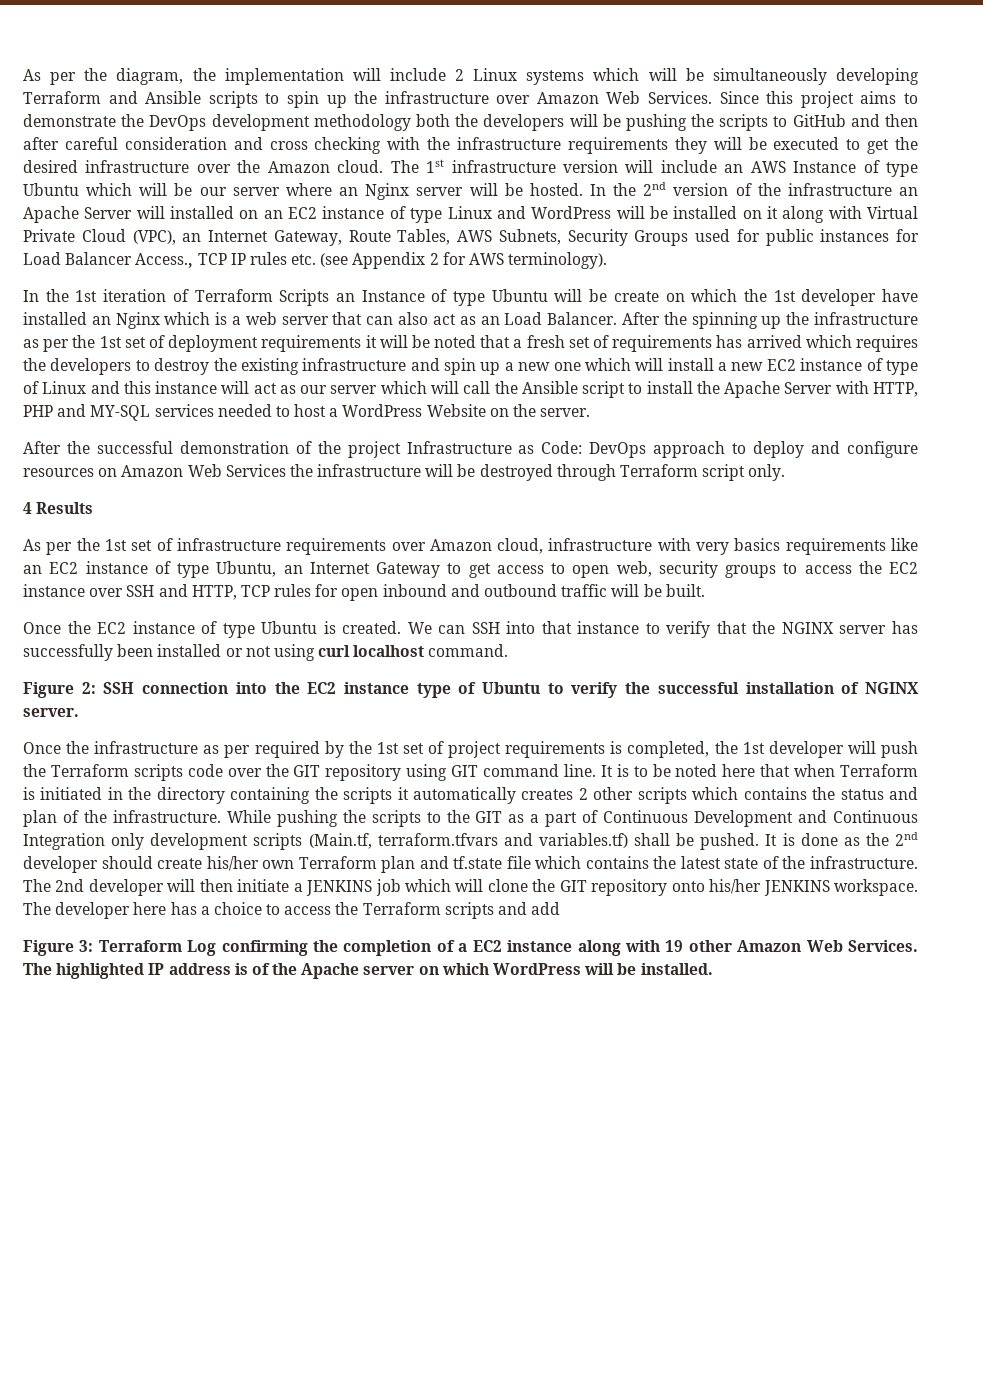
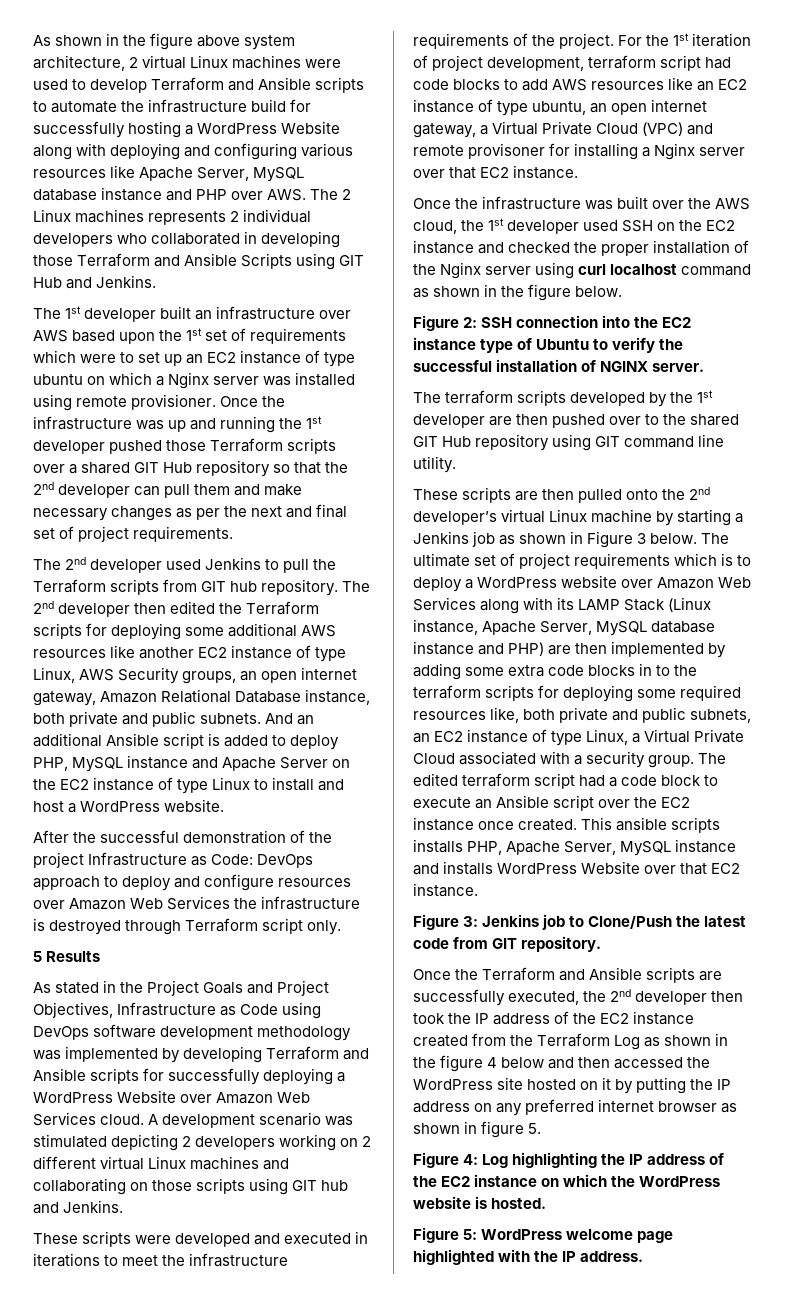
[23,68,919,85] As per the diagram, the implementation will include 2 Linux systems which will be simultaneously developing -> [33,33,296,50] [33,55,342,71] [33,79,148,93] As shown in the figure above system architecture, 2 virtual Linux machines were used to develop
[286,91,919,108] [23,114,918,131] [23,137,918,154] [23,159,918,177] [23,182,918,200] [23,206,919,223] [23,229,919,246] [23,252,608,269] [23,289,919,306] [23,312,919,329] [23,335,918,352] [23,358,919,375] [23,381,918,398] [23,404,591,421] spin up the infrastructure over Amazon Web Services. Since this project aims to demonstrate the DevOps development methodology both the developers will be pushing the scripts to GitHub and then after careful consideration and cross checking with the infrastructure requirements they will be executed to get the desired infrastructure over the Amazon cloud. The 1st infrastructure version will include an AWS Instance of type Ubuntu which will be our server where an Nginx server will be hosted. In the 2nd version of the infrastructure an Apache Server will installed on an EC2 instance of type Linux and WordPress will be installed on it along with Virtual Private Cloud (VPC), an Internet Gateway, Route Tables, AWS Subnets, Security Groups used for public instances for Load Balancer Access., TCP IP rules etc. (see Appendix 2 for AWS terminology). // In the 1st iteration of Terraform Scripts an Instance of type Ubuntu will be create on which the 1st developer have installed an Nginx which is a web server that can also act as an Load Balancer. After the spinning up the infrastructure as per the 1st set of deployment requirements it will be noted that a fresh set of requirements has arrived which requires the developers to destroy the existing infrastructure and spin up a new one which will install a new EC2 instance of type of Linux and this instance will act as our server which will call the Ansible script to install the Apache Server with HTTP, PHP and MY-SQL services needed to host a WordPress Website on the server. -> [51,99,312,113] [33,121,341,138] [33,143,354,160] [33,165,305,182] [33,187,352,201] [33,209,312,225] [33,231,341,248] [33,253,365,270] [33,275,157,289] [33,306,352,322] [33,328,347,344] [33,350,356,367] [33,372,356,389] [33,394,286,411] [33,416,323,433] [33,438,337,454] [33,460,349,477] [33,482,303,498] [33,504,348,521] [33,526,234,542] [33,557,337,573] [33,579,371,596] [33,601,320,617] [33,623,337,640] [33,645,347,662] [33,667,358,684] [33,689,371,706] [33,711,315,727] [33,733,340,750] [33,755,351,772] [33,777,345,794] [33,799,225,813] automate the infrastructure build for successfully hosting a WordPress Website along with deploying and configuring various resources like Apache Server, MySQL database instance and PHP over AWS. The 2 Linux machines represents 2 individual developers who collaborated in developing those Terraform and Ansible Scripts using GIT Hub and Jenkins. // The 1st developer built an infrastructure over AWS based upon the 1st set of requirements which were to set up an EC2 instance of type ubuntu on which a Nginx server was installed using remote provisioner. Once the infrastructure was up and running the 1st developer pushed those Terraform scripts over a shared GIT Hub repository so that the 2nd developer can pull them and make necessary changes as per the next and final set of project requirements. // The 2nd developer used Jenkins to pull the Terraform scripts from GIT hub repository. The 2nd developer then edited the Terraform scripts for deploying some additional AWS resources like another EC2 instance of type Linux, AWS Security groups, an open internet gateway, Amazon Relational Database instance, both private and public subnets. And an additional Ansible script is added to deploy PHP, MySQL instance and Apache Server on the EC2 instance of type Linux to install and host a WordPress website.
[98,468,118,477] on -> [33,900,65,909] over
[425,464,476,477] will be -> [33,918,45,931] is
[23,502,32,514] 4 -> [33,951,42,962] 5
[46,538,886,555] per the 1st set of infrastructure requirements over Amazon cloud, infrastructure with very basics requirements -> [55,980,330,996] [33,1002,322,1019] [33,1024,352,1041] [33,1046,370,1063] [33,1068,346,1085] [33,1090,311,1104] [33,1112,354,1128] [33,1134,372,1151] [33,1156,290,1170] [33,1178,349,1195] [33,1200,124,1214] [33,1231,369,1247] [33,1253,289,1267] [413,33,752,49] [413,55,732,71] [413,79,665,91] stated in the Project Goals and Project Objectives, Infrastructure as Code using DevOps software development methodology was implemented by developing Terraform and Ansible scripts for successfully deploying a WordPress Website over Amazon Web Services cloud. A development scenario was stimulated depicting 2 developers working on 2 different virtual Linux machines and collaborating on those scripts using GIT hub and Jenkins. // These scripts were developed and executed in iterations to meet the infrastructure requirements of the project. For the 1st iteration of project development, terraform script had code blocks to add AWS resources
[216,561,918,578] [23,584,705,601] [23,621,918,638] [23,644,509,661] Ubuntu, an Internet Gateway to get access to open web, security groups to access the EC2 instance over SSH and HTTP, TCP rules for open inbound and outbound traffic will be built. // Once the EC2 instance of type Ubuntu is created. We can SSH into that instance to verify that the NGINX server has successfully been installed or not using curl localhost command. -> [532,99,708,115] [413,121,714,138] [413,143,746,160] [413,165,579,179] [413,196,751,210] [413,218,736,234] [413,240,750,256] [413,262,752,279] [413,284,623,301] ubuntu, an open internet gateway, a Virtual Private Cloud (VPC) and remote provisoner for installing a Nginx server over that EC2 instance. // Once the infrastructure was built over the AWS cloud, the 1st developer used SSH on the EC2 instance and checked the proper installation of the Nginx server using curl localhost command as shown in the figure below.
[23,741,918,758] [23,764,918,781] [23,787,919,804] [23,810,919,827] [23,832,918,850] [23,856,918,873] [23,879,919,896] [23,902,561,919] [23,940,918,956] [23,963,713,979] Once the infrastructure as per required by the 1st set of project requirements is completed, the 1st developer will push the Terraform scripts code over the GIT repository using GIT command line. It is to be noted here that when Terraform is initiated in the directory containing the scripts it automatically creates 2 other scripts which contains the status and plan of the infrastructure. While pushing the scripts to the GIT as a part of Continuous Development and Continuous Integration only development scripts (Main.tf, terraform.tfvars and variables.tf) shall be pushed. It is done as the 2nd developer should create his/her own Terraform plan and tf.state file which contains the latest state of the infrastructure. The 2nd developer will then initiate a JENKINS job which will clone the GIT repository onto his/her JENKINS workspace. The developer here has a choice to access the Terraform scripts and add // Figure 3: Terraform Log confirming the completion of a EC2 instance along with 19 other Amazon Web Services. The highlighted IP address is of the Apache server on which WordPress will be installed. -> [413,390,714,407] [413,414,740,428] [413,434,725,451] [413,456,456,473] [413,487,711,503] [413,509,744,526] [413,531,730,548] [413,553,752,569] [413,575,752,592] [413,597,712,614] [413,619,716,636] [413,641,727,658] [413,663,698,680] [413,685,742,702] [413,707,752,723] [413,729,745,746] [413,751,727,768] [413,773,719,789] [413,795,691,811] [413,817,721,833] [413,839,737,856] [413,861,741,875] [413,883,478,897] [413,914,747,930] [413,936,602,952] [413,967,723,983] [413,989,744,1006] [413,1011,695,1025] [413,1033,729,1050] [413,1055,711,1072] [413,1077,732,1094] [413,1099,738,1116] [413,1121,542,1138] [413,1152,725,1168] [413,1174,721,1187] [413,1196,547,1209] [413,1227,674,1243] [413,1249,644,1265] The terraform scripts developed by the 1st developer are then pushed over to the shared GIT Hub repository using GIT command line utility. // These scripts are then pulled onto the 2nd developer’s virtual Linux machine by starting a Jenkins job as shown in Figure 3 below. The ultimate set of project requirements which is to deploy a WordPress website over Amazon Web Services along with its LAMP Stack (Linux instance, Apache Server, MySQL database instance and PHP) are then implemented by adding some extra code blocks in to the terraform scripts for deploying some required resources like, both private and public subnets, an EC2 instance of type Linux, a Virtual Private Cloud associated with a security group. The edited terraform script had a code block to execute an Ansible script over the EC2 instance once created. This ansible scripts installs PHP, Apache Server, MySQL instance and installs WordPress Website over that EC2 instance. // Figure 3: Jenkins job to Clone/Push the latest code from GIT repository. // Once the Terraform and Ansible scripts are successfully executed, the 2nd developer then took the IP address of the EC2 instance created from the Terraform Log as shown in the figure 4 below and then accessed the WordPress site hosted on it by putting the IP address on any preferred internet browser as shown in figure 5. // Figure 4: Log highlighting the IP address of the EC2 instance on which the WordPress website is hosted. // Figure 5: WordPress welcome page highlighted with the IP address.

